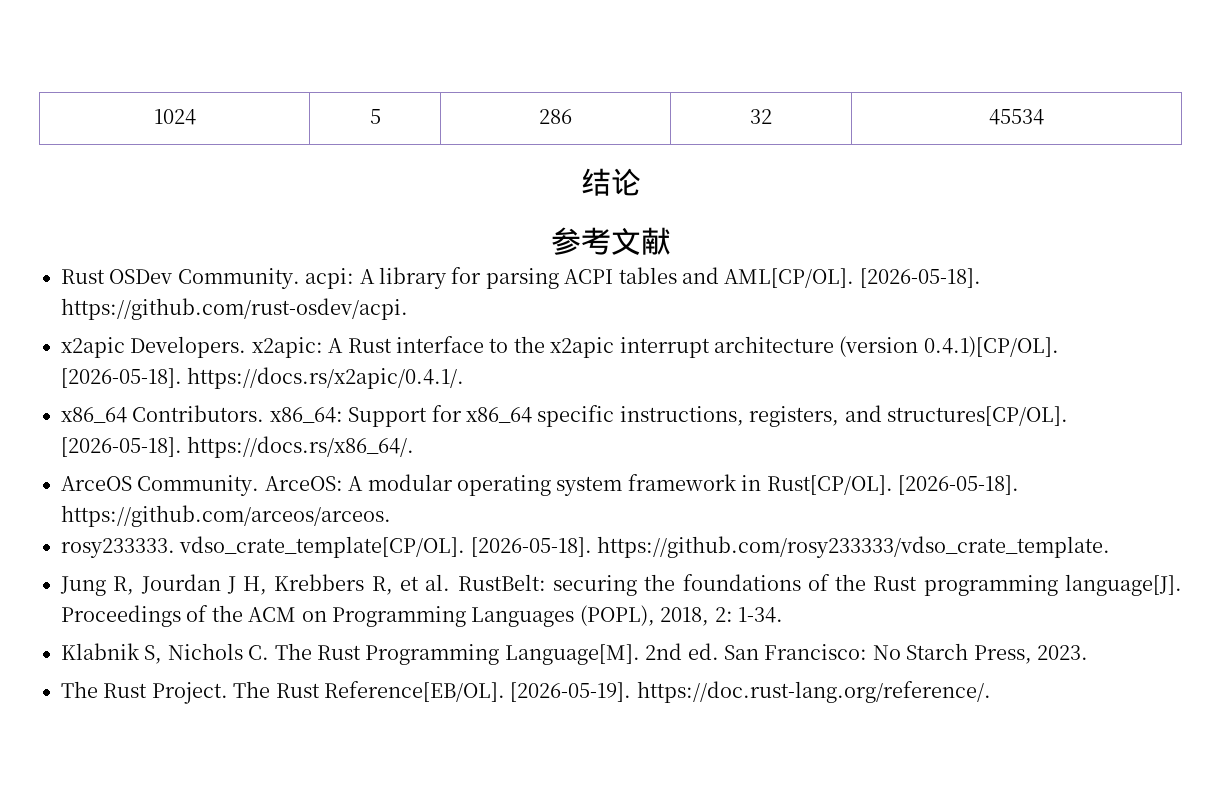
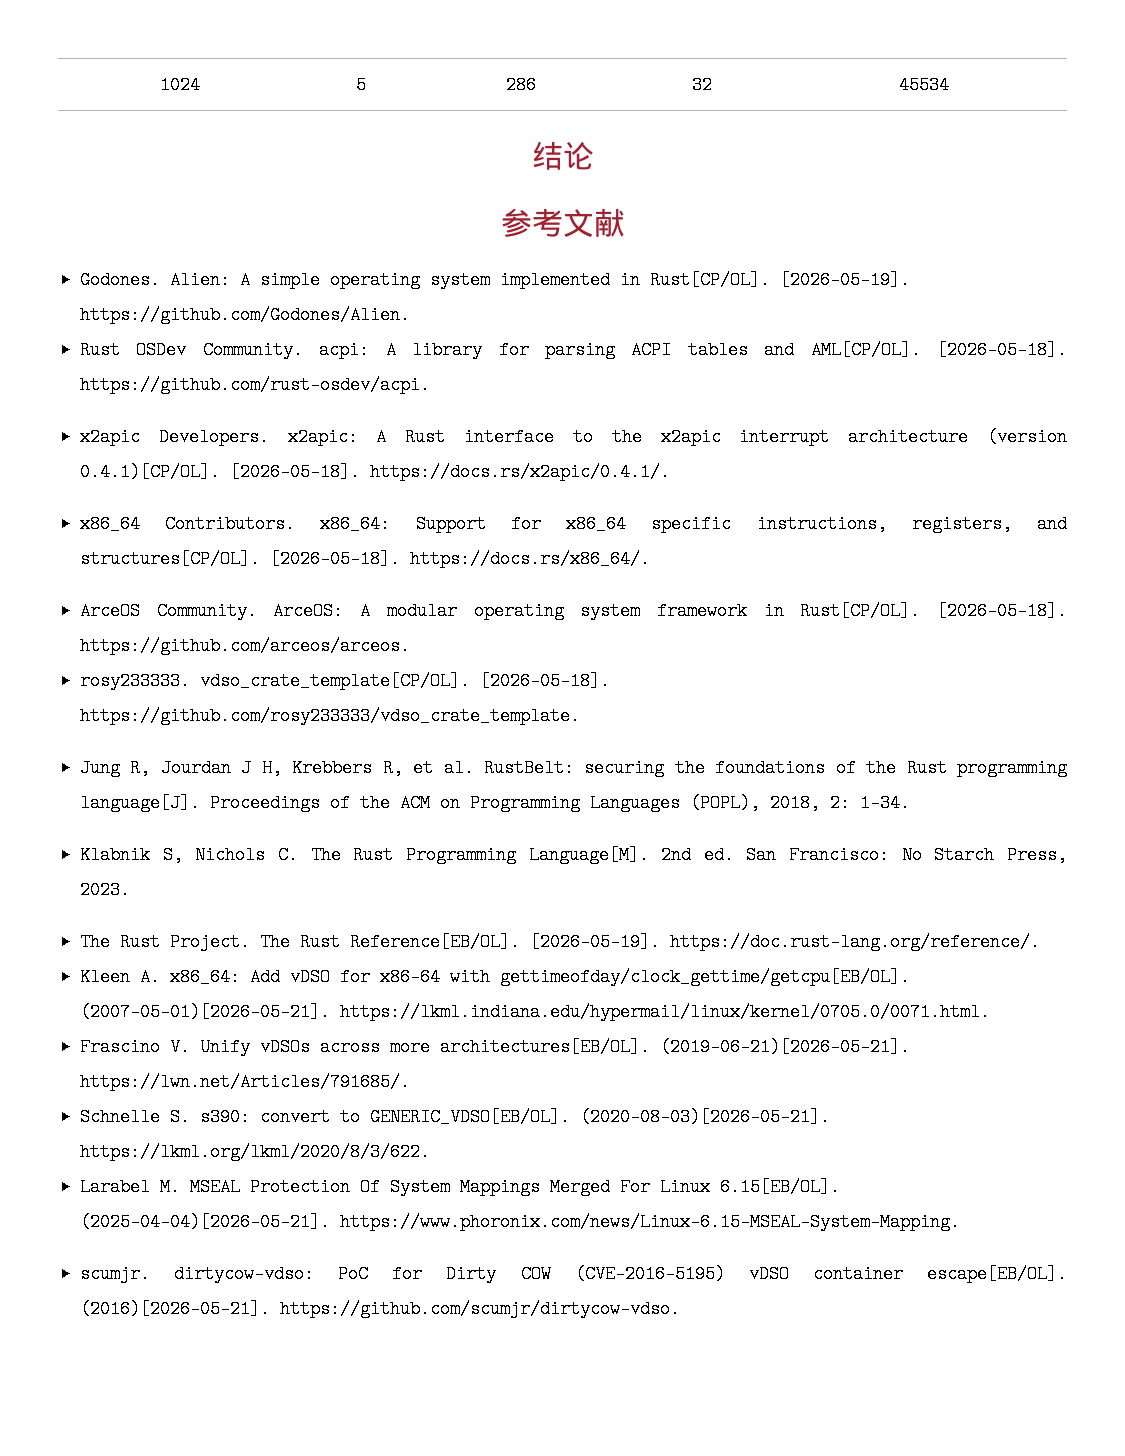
(671, 241) none -> [80,271,910,289] [80,306,410,324] // Godones. Alien: A simple operating system implemented in Rust[CP/OL]. [2026-05-19]. https://github.com/Godones/Alien.
(991, 692) none -> [80,968,910,986] [80,1003,990,1021] [80,1038,910,1056] [80,1073,410,1091] [80,1108,830,1126] [80,1143,430,1161] [80,1178,840,1196] [80,1213,960,1231] [80,1265,1067,1283] [80,1300,680,1318] // Kleen A. x86_64: Add vDSO for x86-64 with gettimeofday/clock_gettime/getcpu[EB/OL]. (2007-05-01)[2026-05-21]. https://lkml.indiana.edu/hypermail/linux/kernel/0705.0/0071.html. // Frascino V. Unify vDSOs across more architectures[EB/OL]. (2019-06-21)[2026-05-21]. https://lwn.net/Articles/791685/. // Schnelle S. s390: convert to GENERIC_VDSO[EB/OL]. (2020-08-03)[2026-05-21]. https://lkml.org/lkml/2020/8/3/622. // Larabel M. MSEAL Protection Of System Mappings Merged For Linux 6.15[EB/OL]. (2025-04-04)[2026-05-21]. https://www.phoronix.com/news/Linux-6.15-MSEAL-System-Mapping. // scumjr. dirtycow-vdso: PoC for Dirty COW (CVE-2016-5195) vDSO container escape[EB/OL]. (2016)[2026-05-21]. https://github.com/scumjr/dirtycow-vdso.

